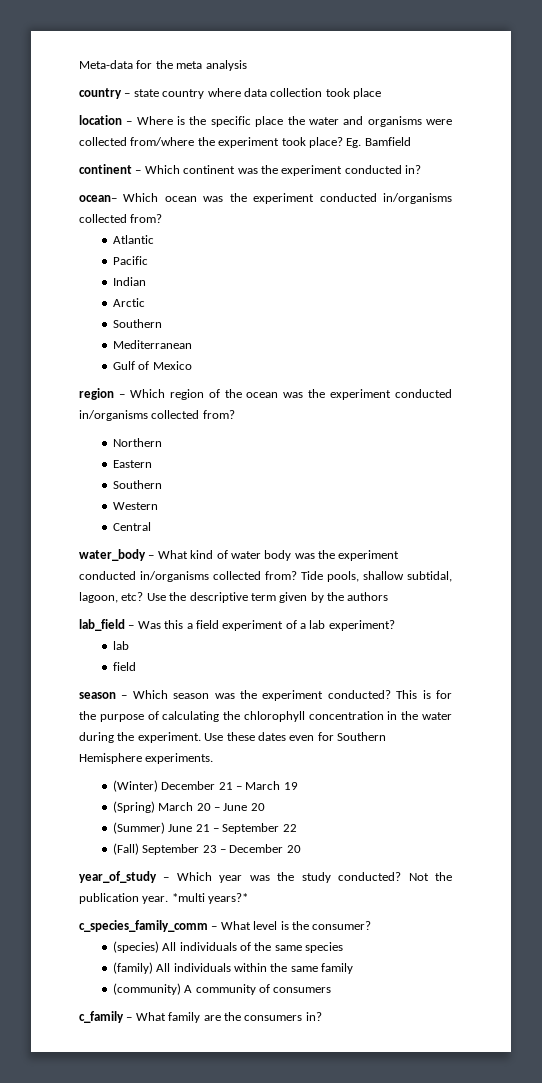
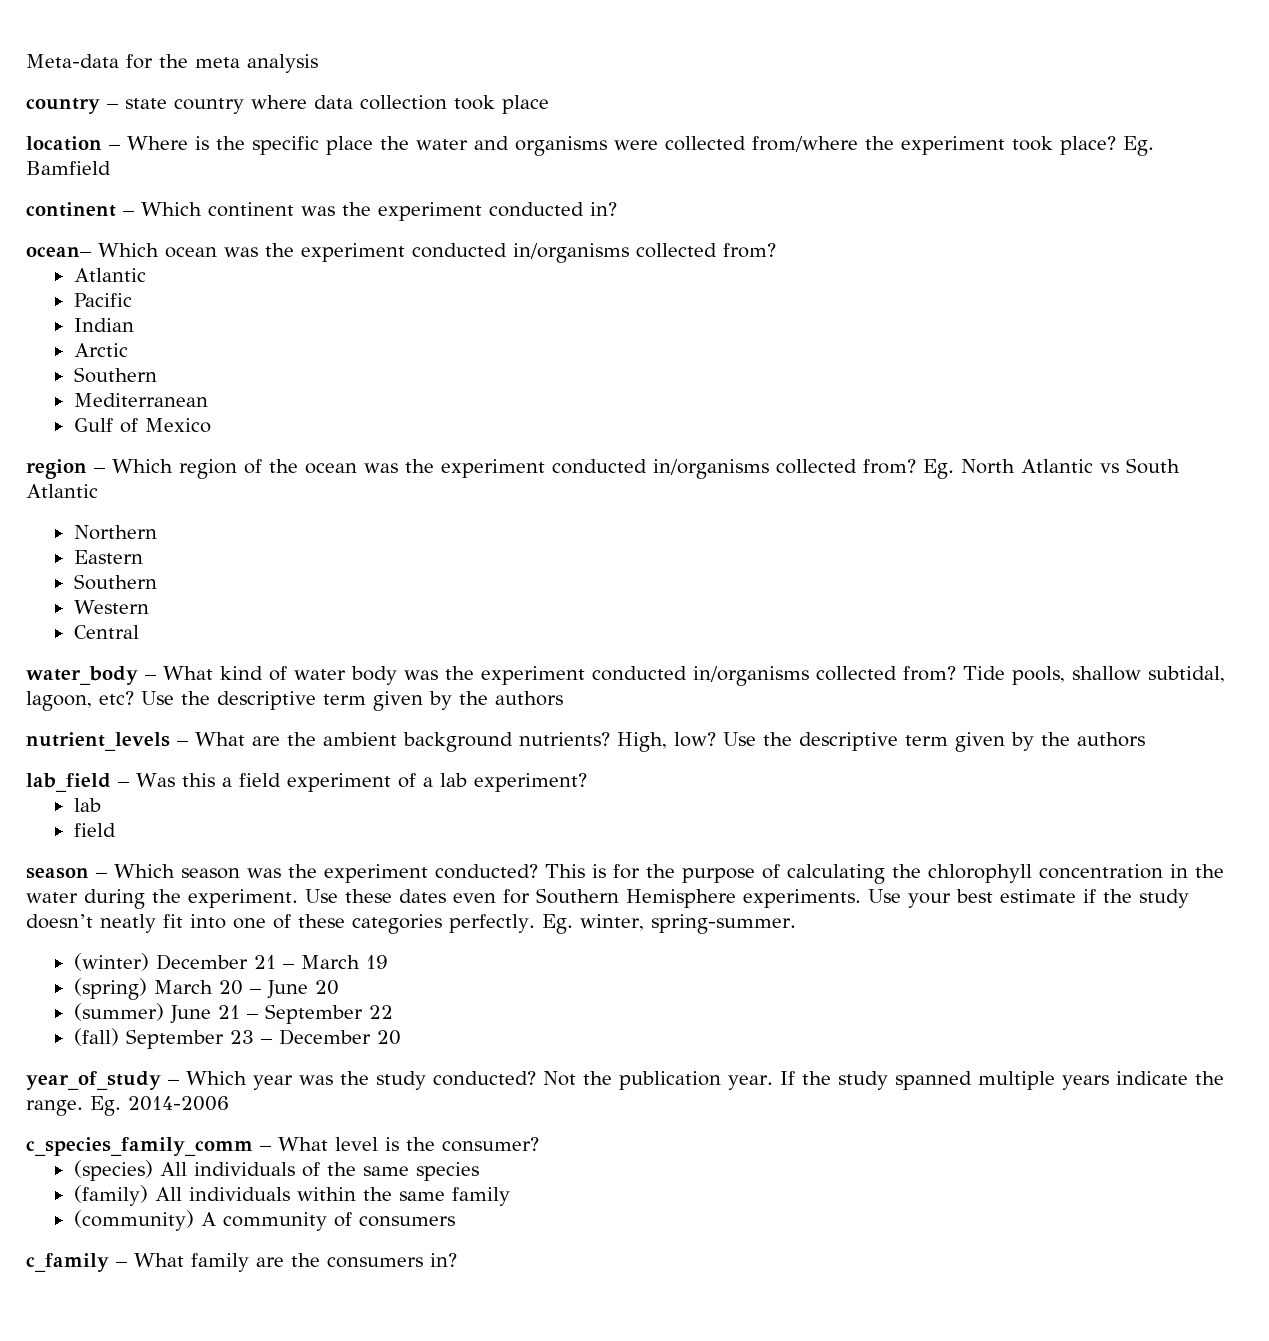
(235, 414) none -> [923,458,1180,479] [26,484,98,498] Eg. North Atlantic vs South Atlantic
(389, 596) none -> [26,732,1145,752] // nutrient_levels – What are the ambient background nutrients? High, low? Use the descriptive term given by the authors
[112,780,158,792] // (Winter) -> [868,889,1189,908] [26,914,796,934] [73,953,149,971] Use your best estimate if the study doesn’t neatly fit into one of these categories perfectly. Eg. winter, spring-summer. // (winter)
[112,801,155,813] (Spring) -> [73,978,147,1000] (spring)
[112,822,165,834] (Summer) -> [73,1003,164,1021] (summer)
[112,843,139,855] (Fall) -> [73,1028,119,1046] (fall)
[171,893,249,904] *multi years?* -> [779,1071,1224,1090] [26,1096,229,1116] If the study spanned multiple years indicate the range. Eg. 2014-2006

